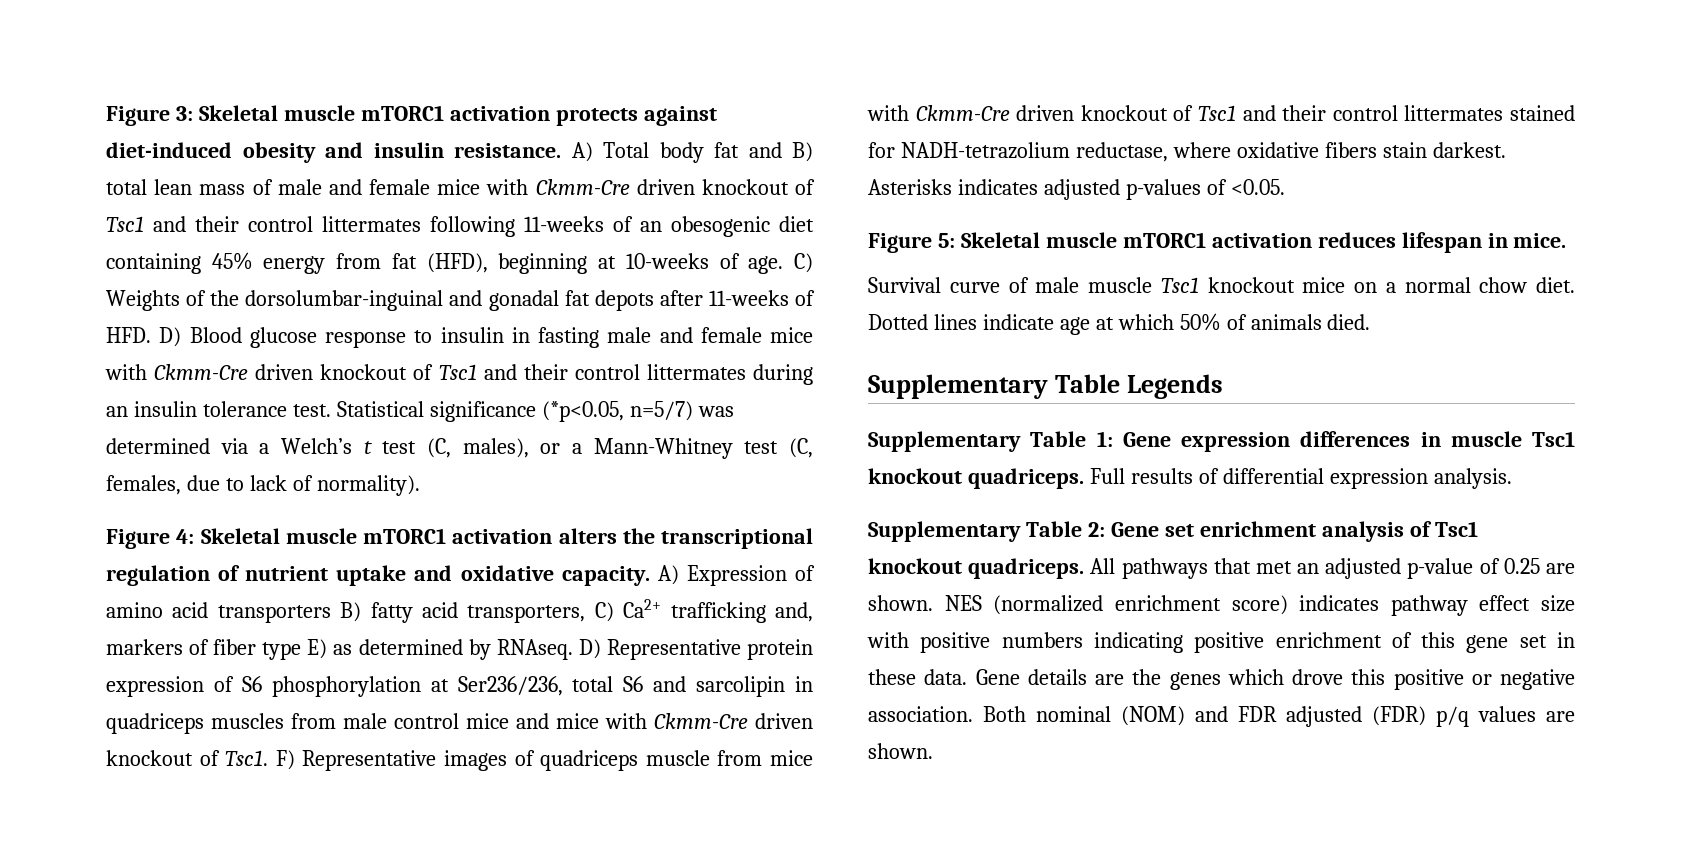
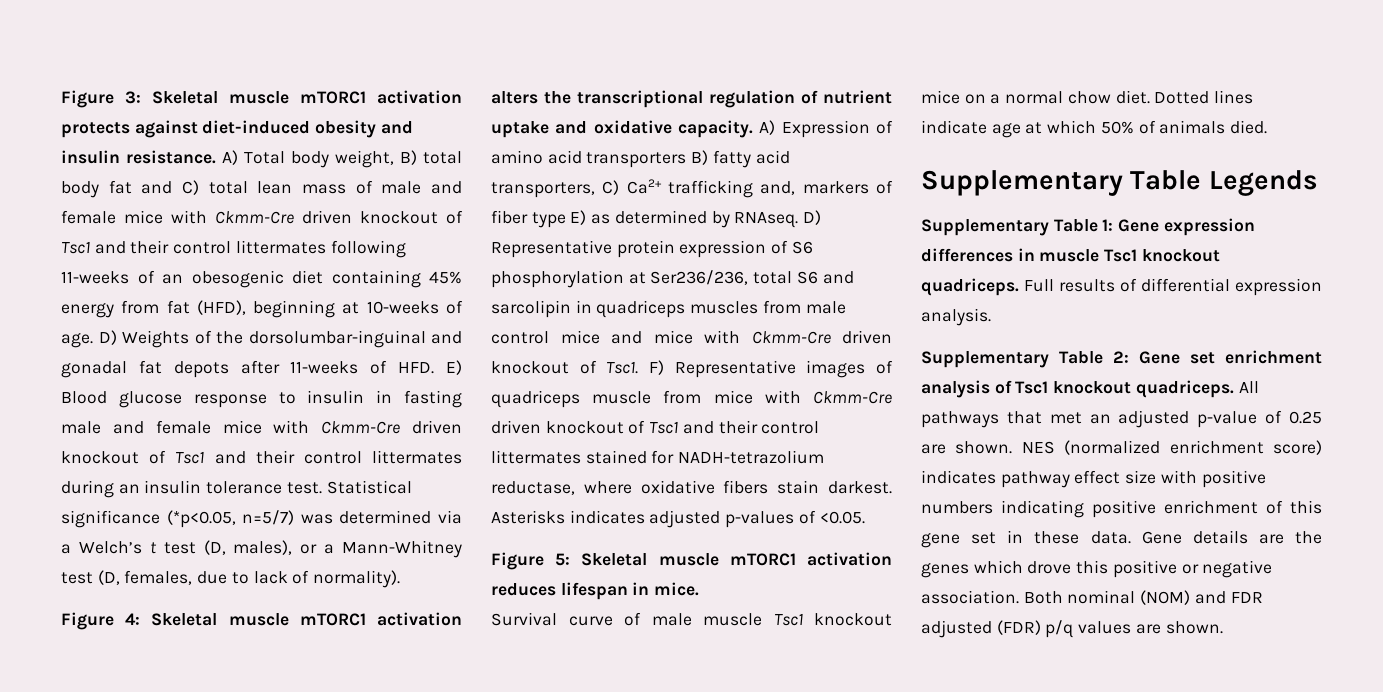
(704, 152) none -> [335,150,462,168] [61,181,99,198] weight, B) total body
[792,142,813,162] B) -> [181,180,199,195] C)
[794,253,814,273] C) -> [98,330,117,345] D)
[159,327,182,347] D) -> [445,360,462,375] E)
[427,438,452,458] (C, -> [203,540,226,555] (D,
[789,438,813,458] (C, -> [97,570,120,585] (D,

